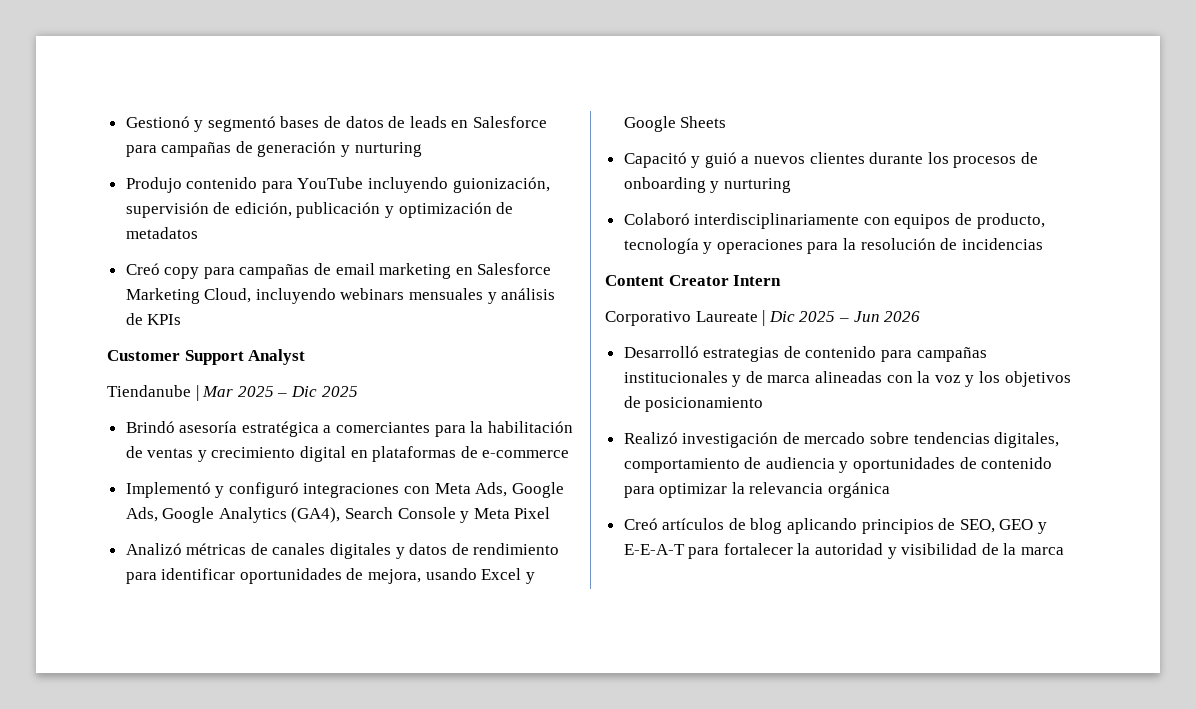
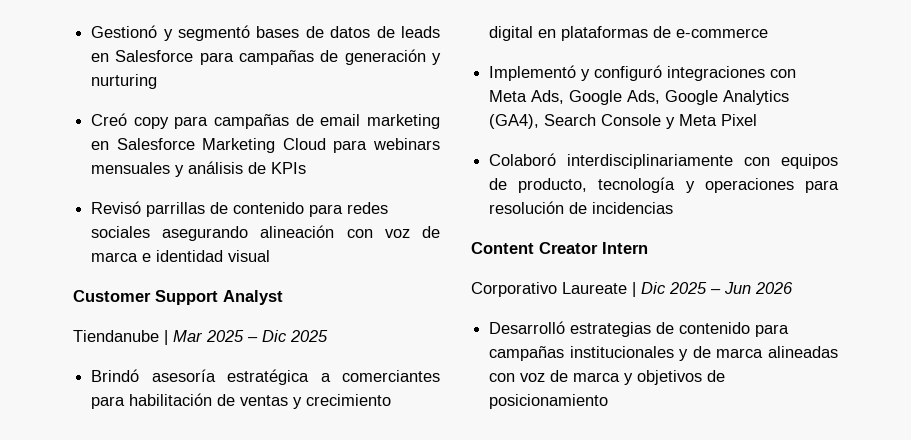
[125,177,550,193] [125,202,514,218] [125,227,198,239] // Produjo contenido para YouTube incluyendo guionización, supervisión de edición, publicación y optimización de metadatos -> (158, 81) none
[204,288,336,304] Cloud, incluyendo -> [282,138,368,153] Cloud para
(182, 319) none -> [91,201,389,217] [91,225,441,241] [91,250,271,262] // Revisó parrillas de contenido para redes sociales asegurando alineación con voz de marca e identidad visual
[470,421,484,433] la -> (126, 402) none
[125,543,560,559] [125,568,535,584] [623,116,727,132] [623,152,1039,168] [623,177,791,193] // Analizó métricas de canales digitales y datos de rendimiento para identificar oportunidades de mejora, usando Excel y Google Sheets // Capacitó y guió a nuevos clientes durante los procesos de onboarding y nurturing -> (758, 120) none
[843,238,857,250] la -> (839, 186) none
[917,371,1001,387] la voz y los -> [520,370,634,385] voz de marca y
[623,432,1060,448] [623,457,1053,473] [623,482,891,498] [623,518,1048,534] [623,543,1065,559] // Realizó investigación de mercado sobre tendencias digitales, comportamiento de audiencia y oportunidades de contenido para optimizar la relevancia orgánica // Creó artículos de blog aplicando principios de SEO, GEO y E-E-A-T para fortalecer la autoridad y visibilidad de la marca -> (609, 401) none

